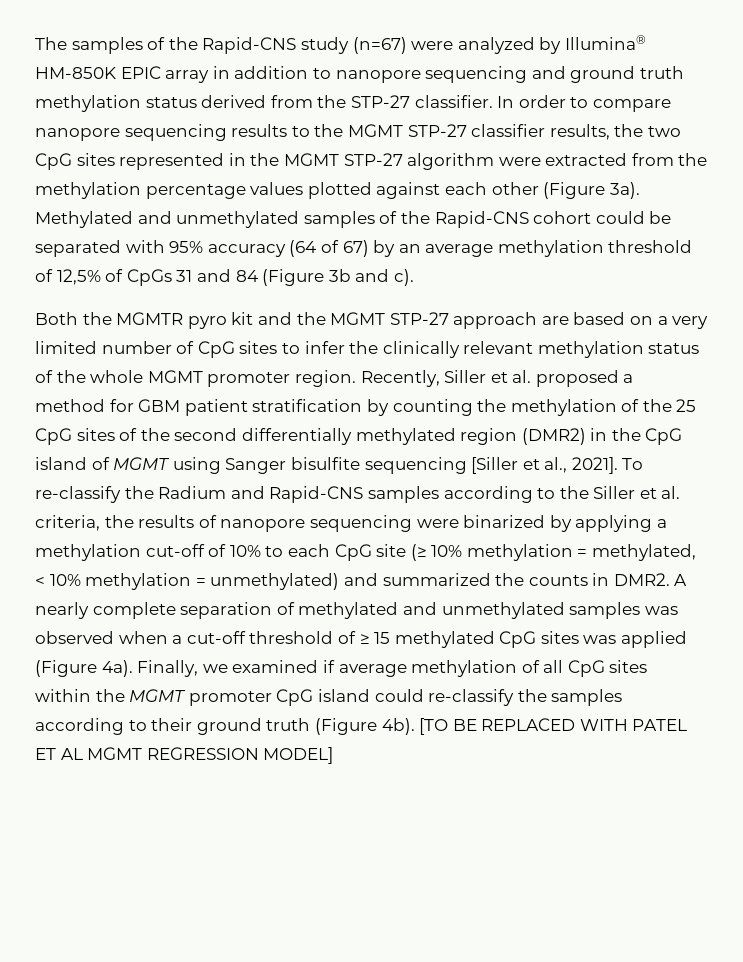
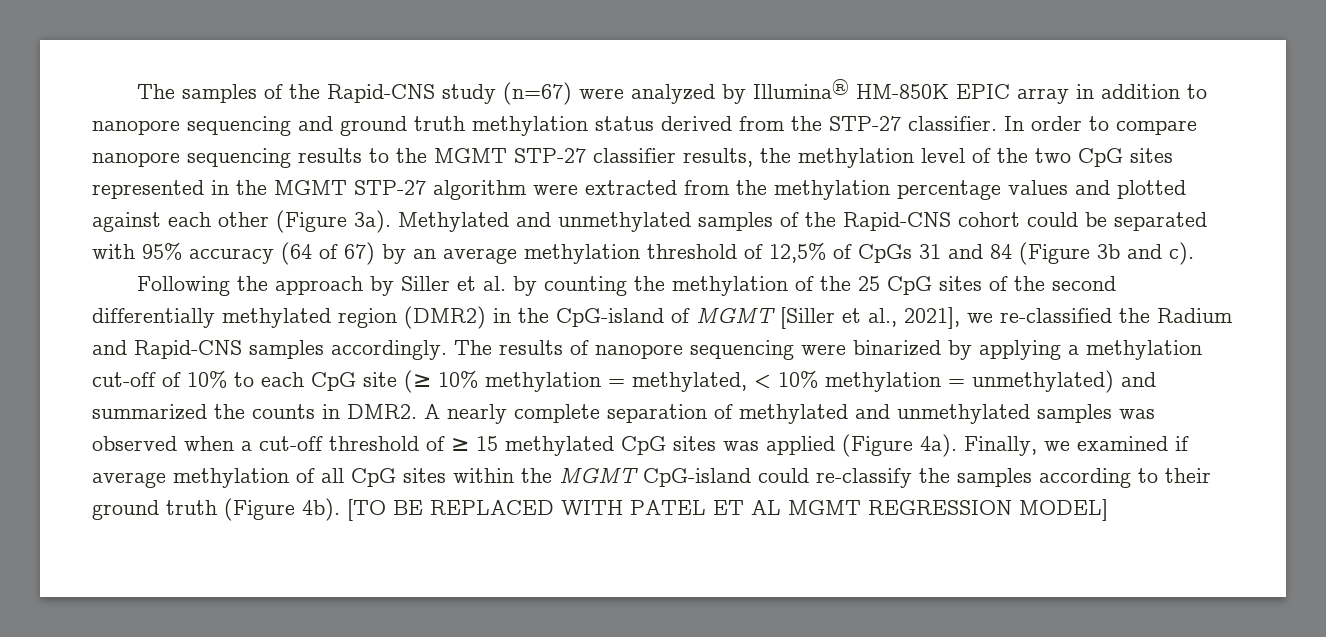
(644, 130) none -> [798,148,1028,168] methylation level of the
(304, 188) none -> [1075,180,1110,195] and
[35,312,709,329] [35,341,700,358] [35,370,634,387] [35,399,363,416] Both the MGMTR pyro kit and the MGMT STP-27 approach are based on a very limited number of CpG sites to infer the clinically relevant methylation status of the whole MGMT promoter region. Recently, Siller et al. proposed a method for GBM patient stratification -> [137,276,507,296] Following the approach by Siller et al.
[645,428,683,445] [35,457,644,474] [35,486,121,503] CpG island of MGMT using Sanger bisulfite sequencing [Siller et al., 2021]. To re-classify -> [556,307,1112,329] CpG-island of MGMT [Siller et al., 2021], we re-classified
[443,486,681,503] [35,515,134,531] according to the Siller et al. criteria, the -> [331,340,492,360] accordingly. The
[188,689,370,706] promoter CpG island -> [643,468,751,487] CpG-island

